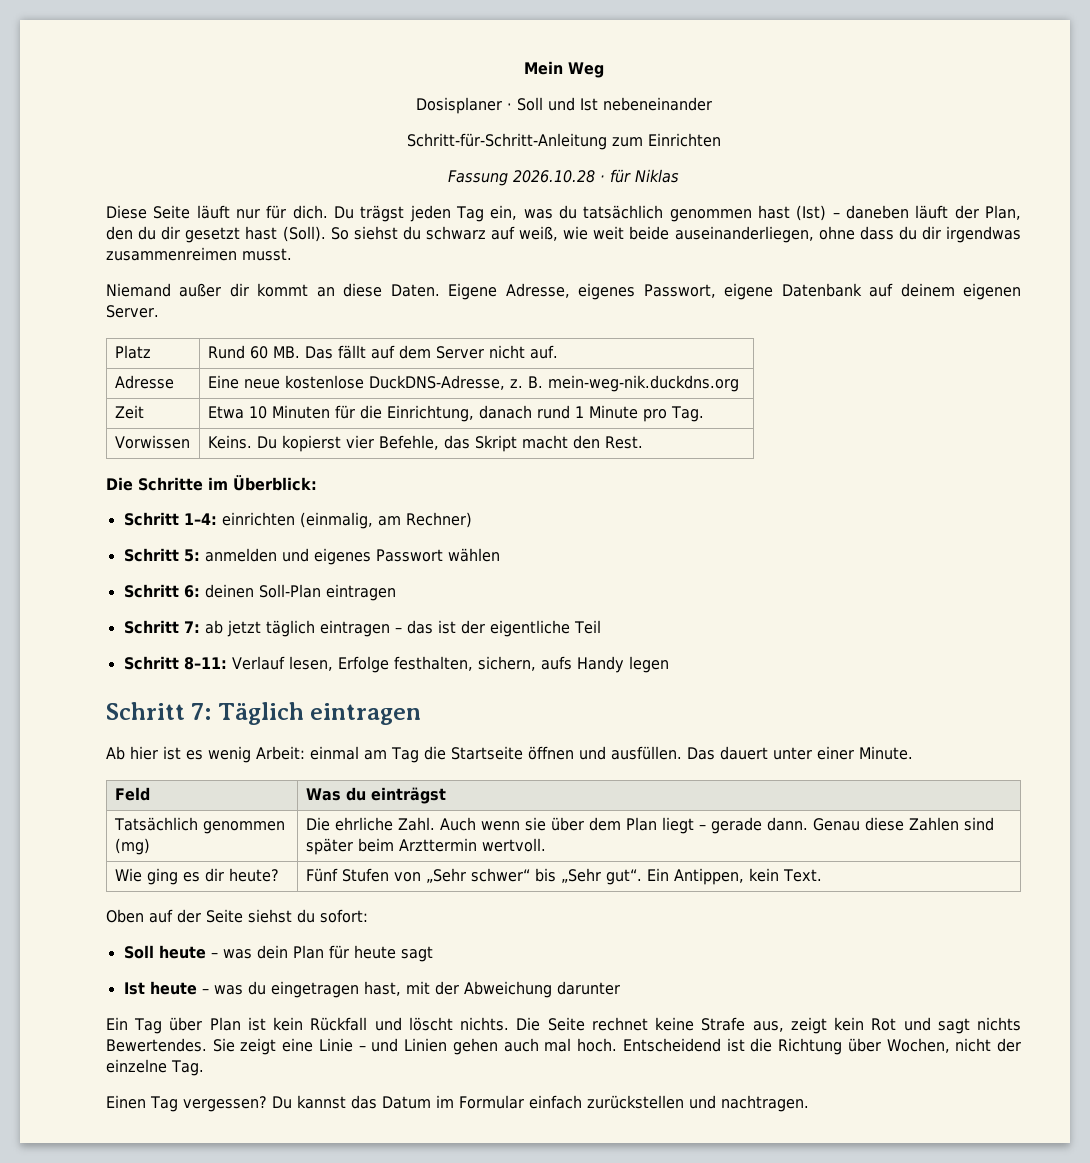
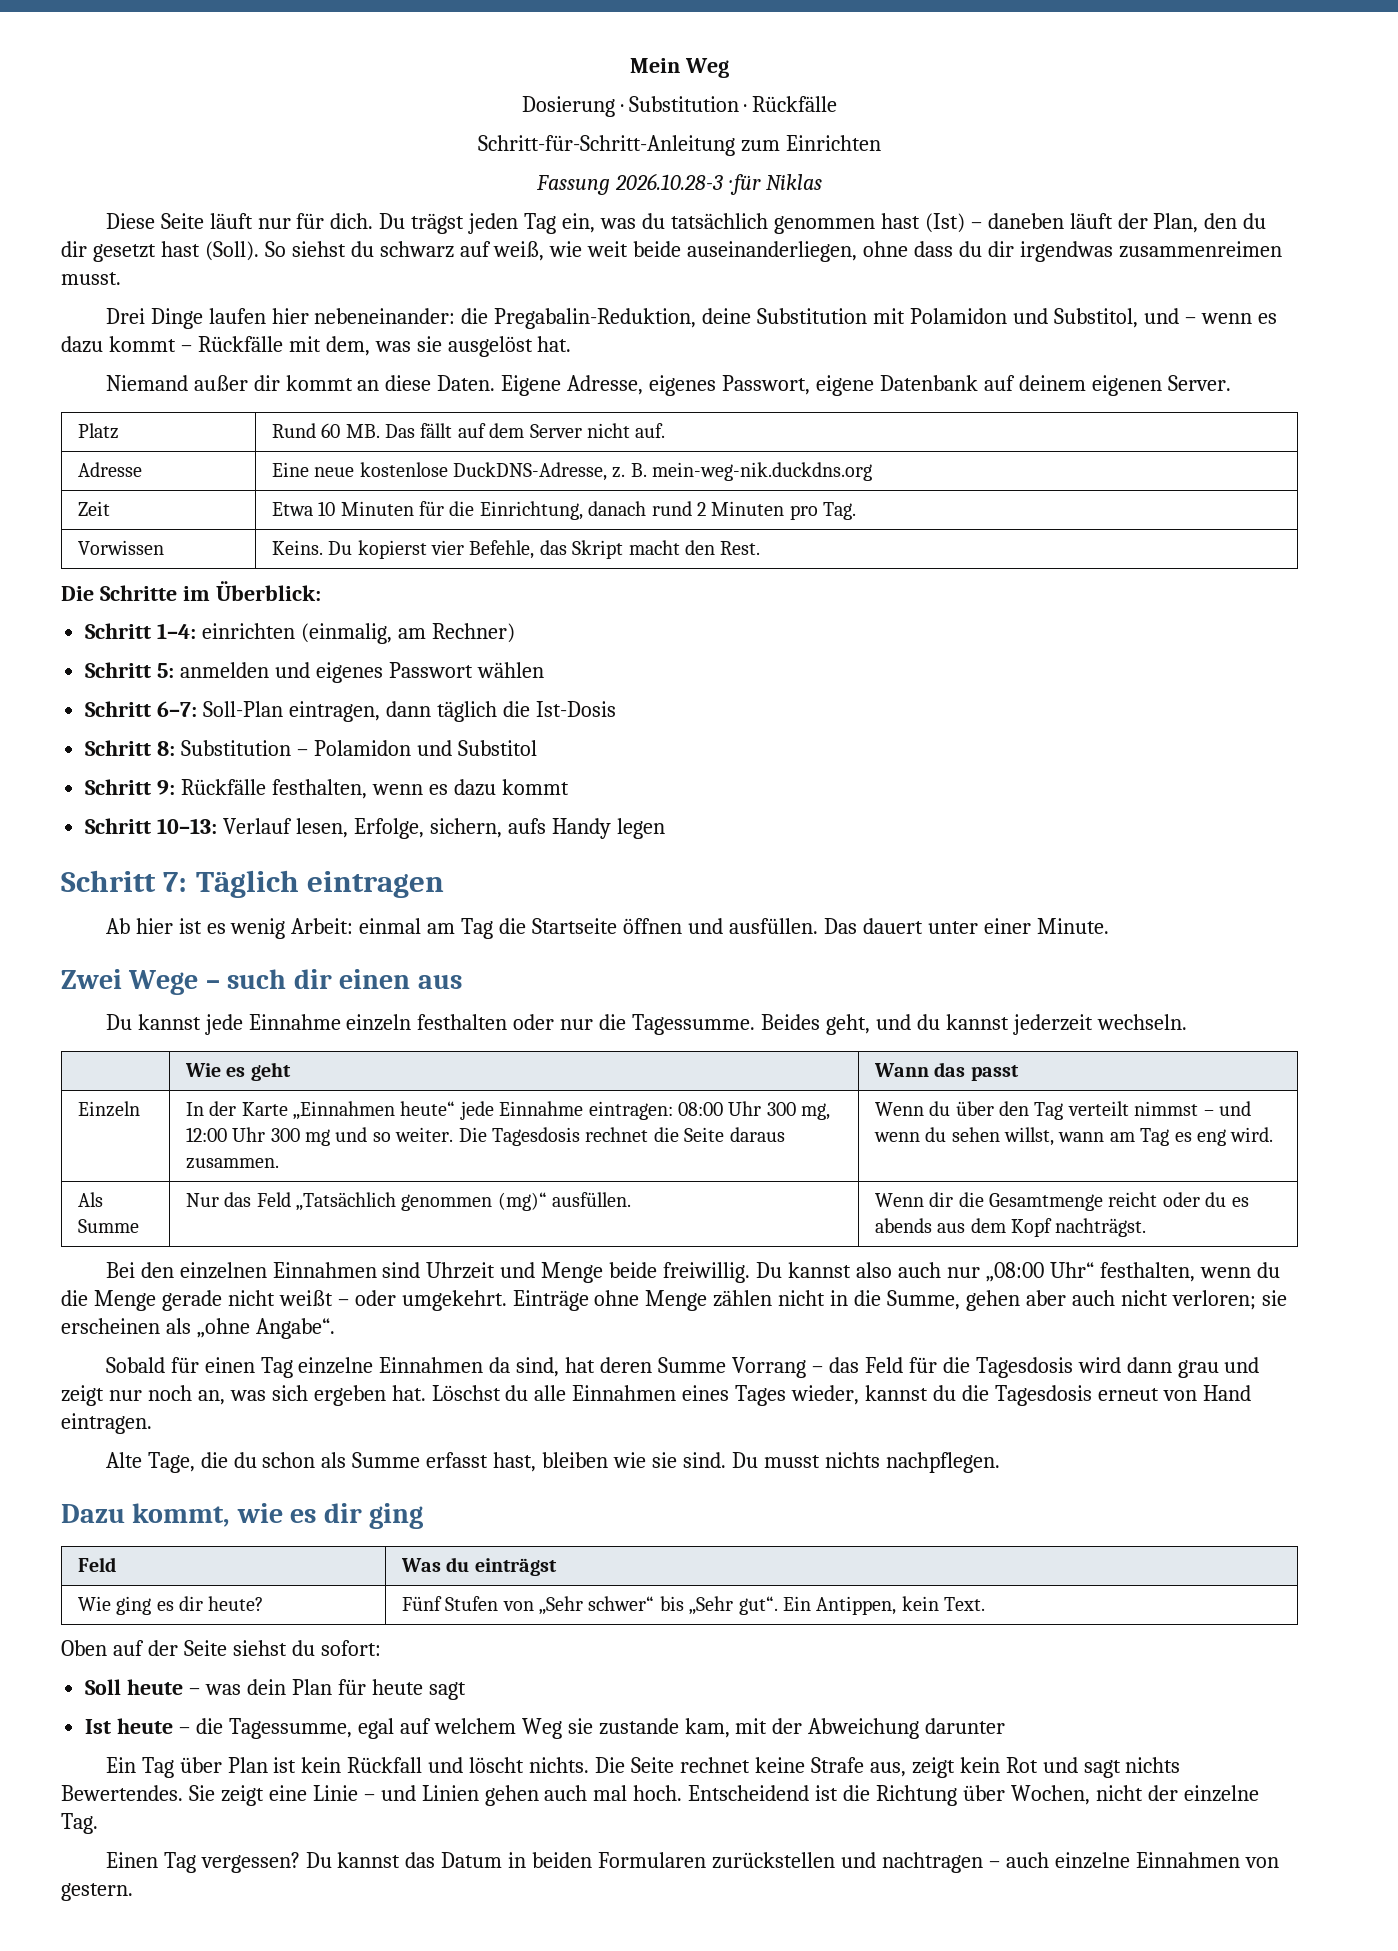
[415,97,712,114] Dosisplaner · Soll und Ist nebeneinander -> [521,96,838,117] Dosierung · Substitution · Rückfälle
[513,170,595,183] 2026.10.28 -> [614,173,723,190] 2026.10.28-3
(292, 254) none -> [105,308,1277,329] [61,336,572,357] // Drei Dinge laufen hier nebeneinander: die Pregabalin-Reduktion, deine Substitution mit Polamidon und Substitol, und – wenn es dazu kommt – Rückfälle mit dem, was sie ausgelöst hat.
[574,405,638,419] 1 Minute -> [697,501,785,516] 2 Minuten
[183,584,396,601] [123,620,601,637] [123,656,473,673] 6: deinen Soll-Plan eintragen // Schritt 7: ab jetzt täglich eintragen – das ist der eigentliche Teil // Schritt 8–11: Verlauf lesen, Erfolge festhalten, -> [157,701,616,722] [85,740,537,756] [85,779,569,799] [85,818,424,839] 6–7: Soll-Plan eintragen, dann täglich die Ist-Dosis // Schritt 8: Substitution – Polamidon und Substitol // Schritt 9: Rückfälle festhalten, wenn es dazu kommt // Schritt 10–13: Verlauf lesen, Erfolge,
[114,787,150,801] [305,787,446,804] [113,817,285,834] [114,838,150,855] [305,817,994,834] [305,838,546,855] // Feld | Was du einträgst // Tatsächlich genommen (mg) | Die ehrliche Zahl. Auch wenn sie über dem Plan liegt – gerade dann. Genau diese Zahlen sind später beim Arzttermin wertvoll. -> [61,969,462,995] [105,1014,1187,1035] [184,1062,291,1081] [873,1062,1019,1081] [77,1101,140,1117] [185,1101,831,1120] [185,1127,785,1146] [185,1158,279,1169] [874,1101,1252,1120] [873,1127,1274,1146] [77,1192,103,1207] [77,1219,139,1233] [185,1192,632,1211] [874,1192,1249,1211] [874,1218,1147,1237] [105,1262,1280,1283] [61,1290,1287,1311] [61,1318,335,1339] [105,1357,1260,1378] [61,1385,1251,1406] [61,1413,152,1434] [105,1452,1000,1473] [61,1503,424,1529] [77,1557,116,1572] [400,1557,557,1576] // Zwei Wege – such dir einen aus // Du kannst jede Einnahme einzeln festhalten oder nur die Tagessumme. Beides geht, und du kannst jederzeit wechseln. // | Wie es geht | Wann das passt // Einzeln | In der Karte „Einnahmen heute“ jede Einnahme eintragen: 08:00 Uhr 300 mg, 12:00 Uhr 300 mg und so weiter. Die Tagesdosis rechnet die Seite daraus zusammen. | Wenn du über den Tag verteilt nimmst – und wenn du sehen willst, wann am Tag es eng wird. // Als Summe | Nur das Feld „Tatsächlich genommen (mg)“ ausfüllen. | Wenn dir die Gesamtmenge reicht oder du es abends aus dem Kopf nachträgst. // Bei den einzelnen Einnahmen sind Uhrzeit und Menge beide freiwillig. Du kannst also auch nur „08:00 Uhr“ festhalten, wenn du die Menge gerade nicht weißt – oder umgekehrt. Einträge ohne Menge zählen nicht in die Summe, gehen aber auch nicht verloren; sie erscheinen als „ohne Angabe“. // Sobald für einen Tag einzelne Einnahmen da sind, hat deren Summe Vorrang – das Feld für die Tagesdosis wird dann grau und zeigt nur noch an, was sich ergeben hat. Löschst du alle Einnahmen eines Tages wieder, kannst du die Tagesdosis erneut von Hand eintragen. // Alte Tage, die du schon als Summe erfasst hast, bleiben wie sie sind. Du musst nichts nachpflegen. // Dazu kommt, wie es dir ging // Feld | Was du einträgst
[213,981,401,998] was du eingetragen hast, -> [196,1718,730,1739] die Tagessumme, egal auf welchem Weg sie zustande kam,
[435,1095,809,1112] im Formular einfach zurückstellen und nachtragen. -> [508,1852,1279,1873] [61,1883,133,1901] in beiden Formularen zurückstellen und nachtragen – auch einzelne Einnahmen von gestern.

